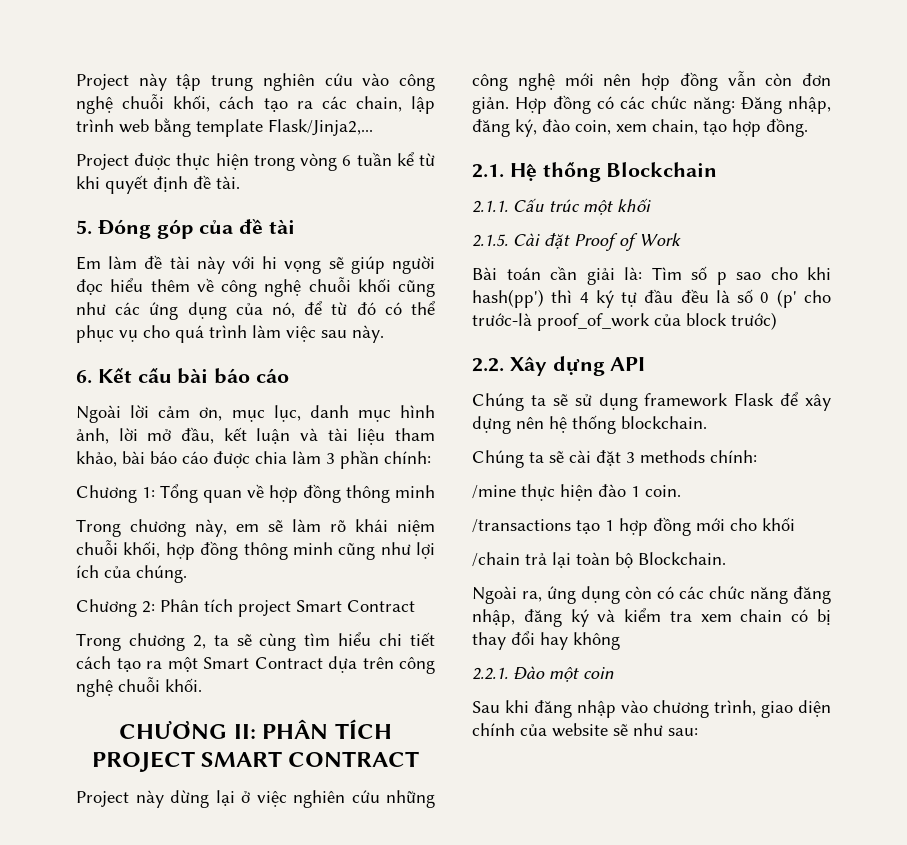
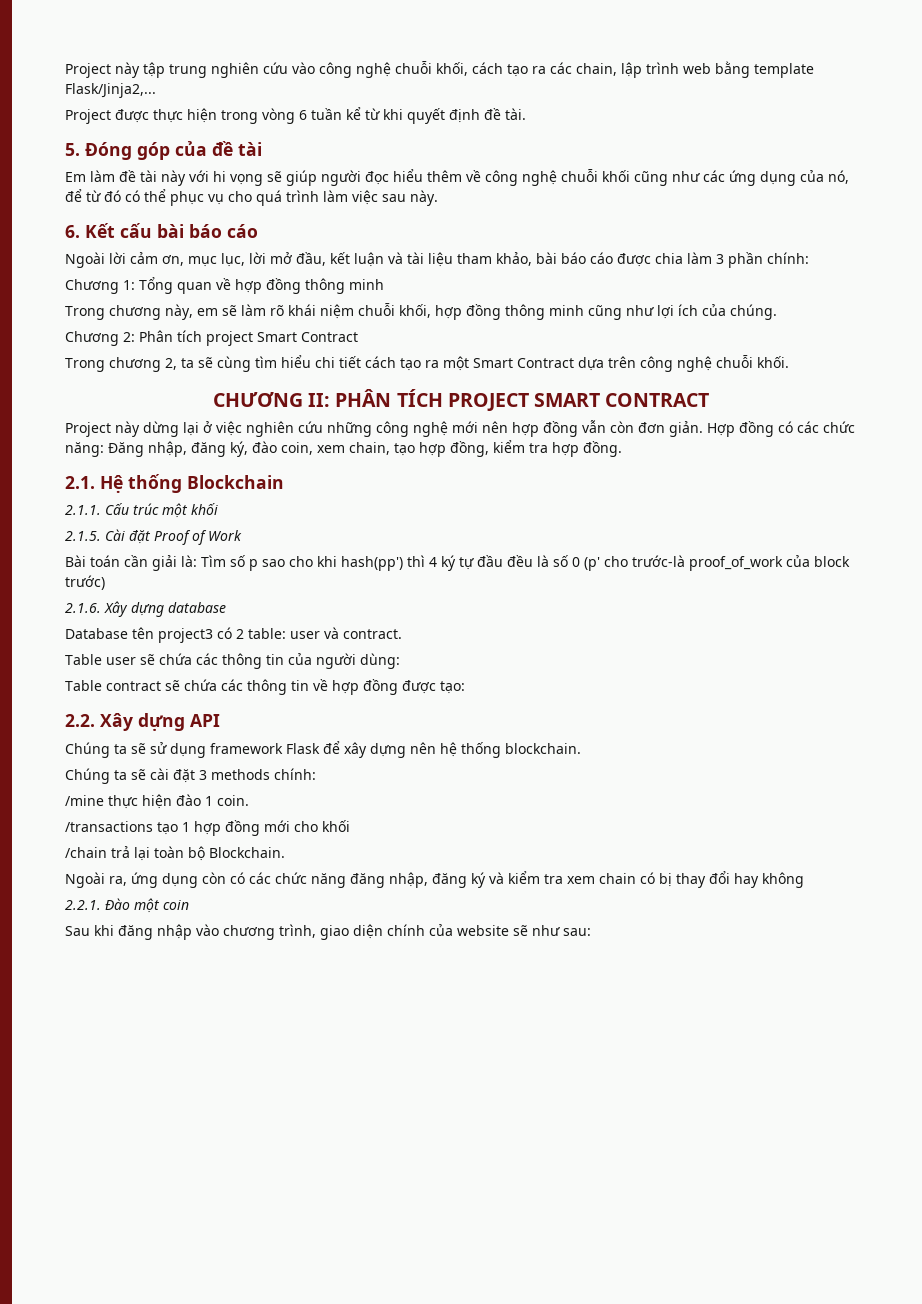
[309,405,435,422] [76,428,109,444] danh mục hình ảnh, -> (245, 260) none
(761, 128) none -> [450,440,579,457] đồng, kiểm tra hợp
(777, 321) none -> [65,601,226,617] [65,627,402,643] [65,653,400,669] [65,679,465,695] // 2.1.6. Xây dựng database // Database tên project3 có 2 table: user và contract. // Table user sẽ chứa các thông tin của người dùng: // Table contract sẽ chứa các thông tin về hợp đồng được tạo:

